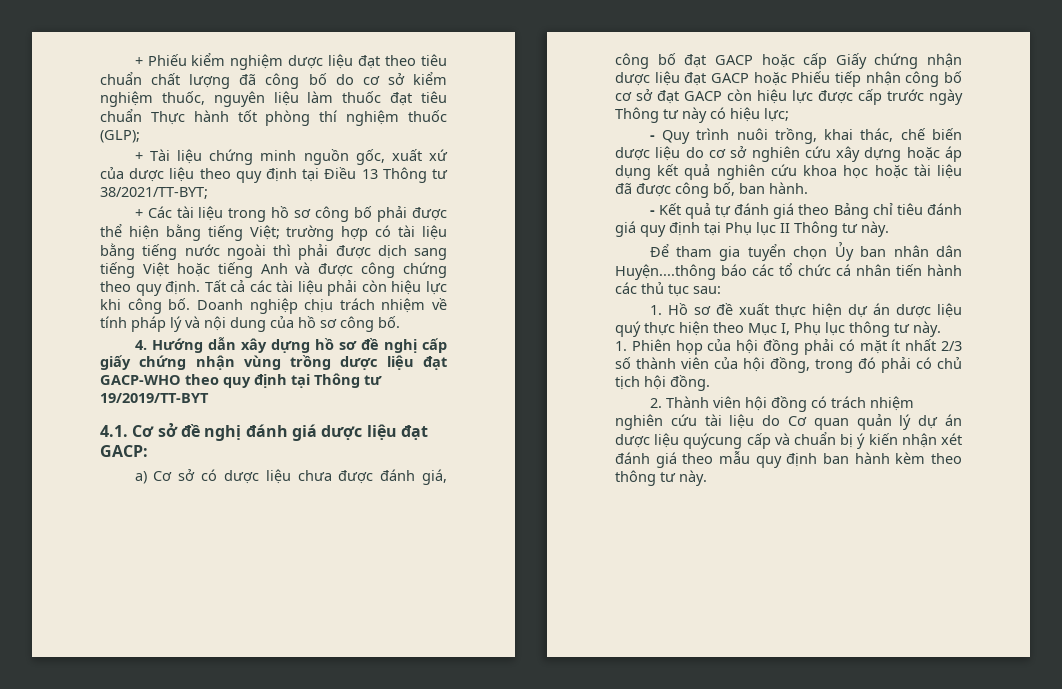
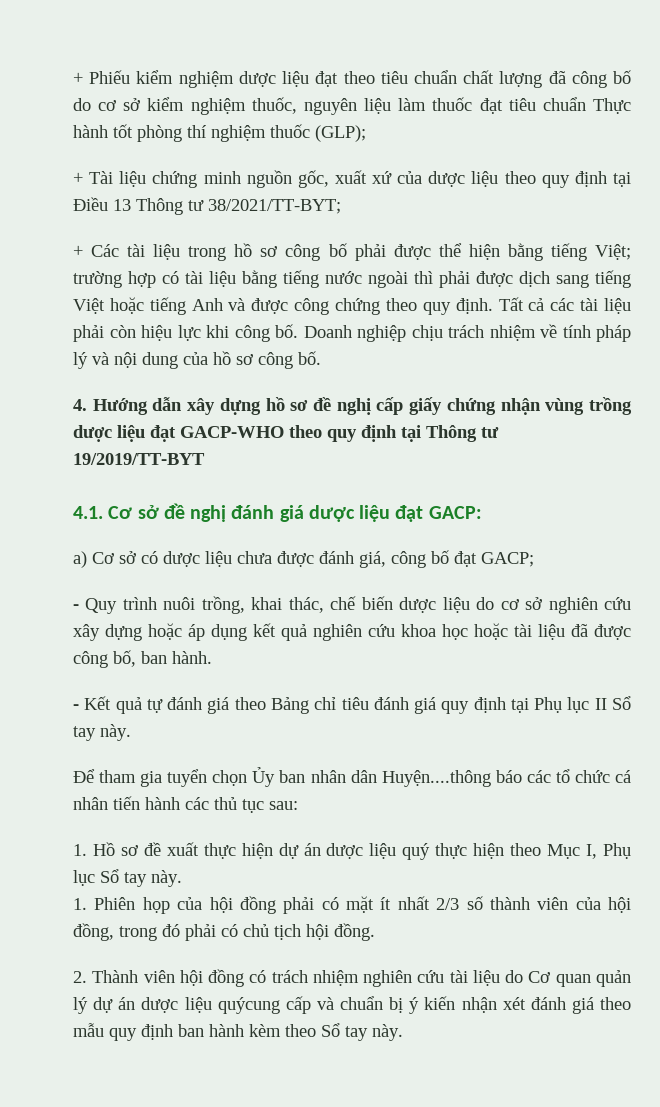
[714,53,962,69] [615,71,962,87] [615,89,963,105] [615,107,789,123] GACP hoặc cấp Giấy chứng nhận dược liệu đạt GACP hoặc Phiếu tiếp nhận công bố cơ sở đạt GACP còn hiệu lực được cấp trước ngày Thông tư này có hiệu lực; -> [481,552,534,567] GACP;
[794,221,858,237] Thông tư -> [612,696,631,710] [73,726,96,741] Sổ tay
[849,321,910,337] thông tư -> [100,869,147,887] Sổ tay
[615,470,676,486] thông tư -> [321,1023,368,1041] Sổ tay

